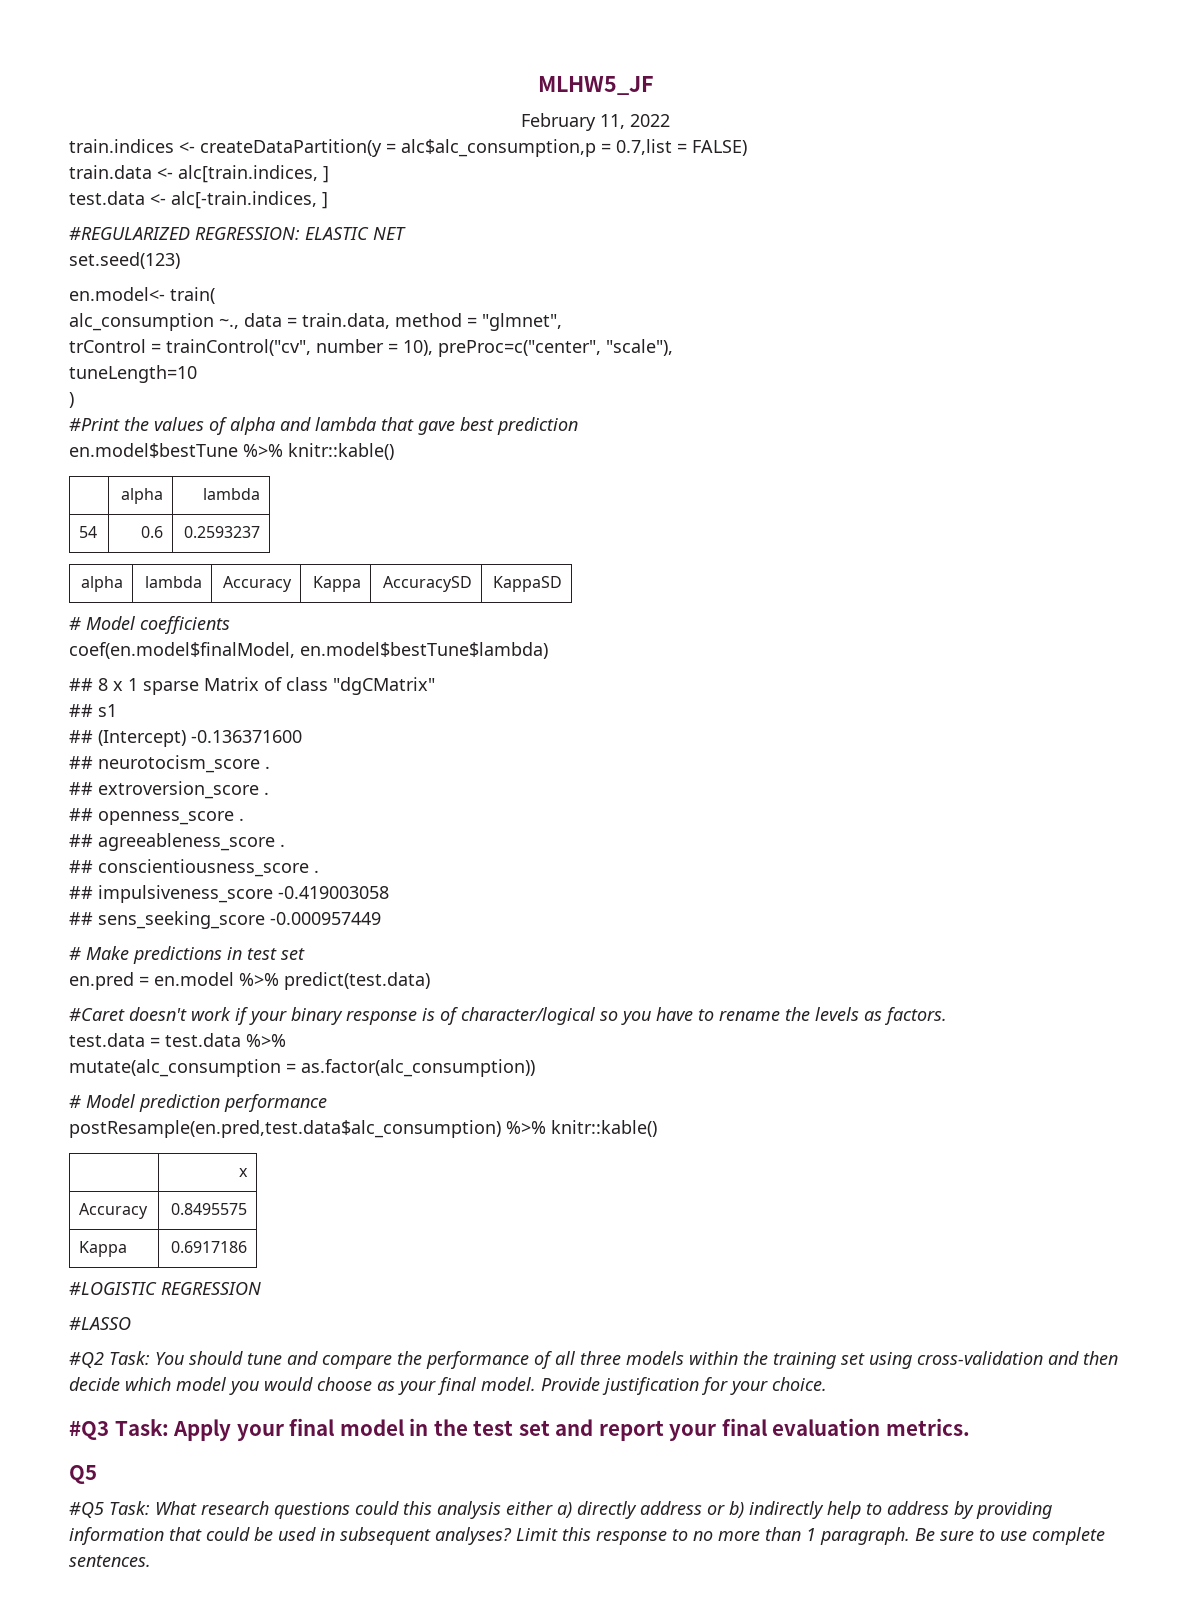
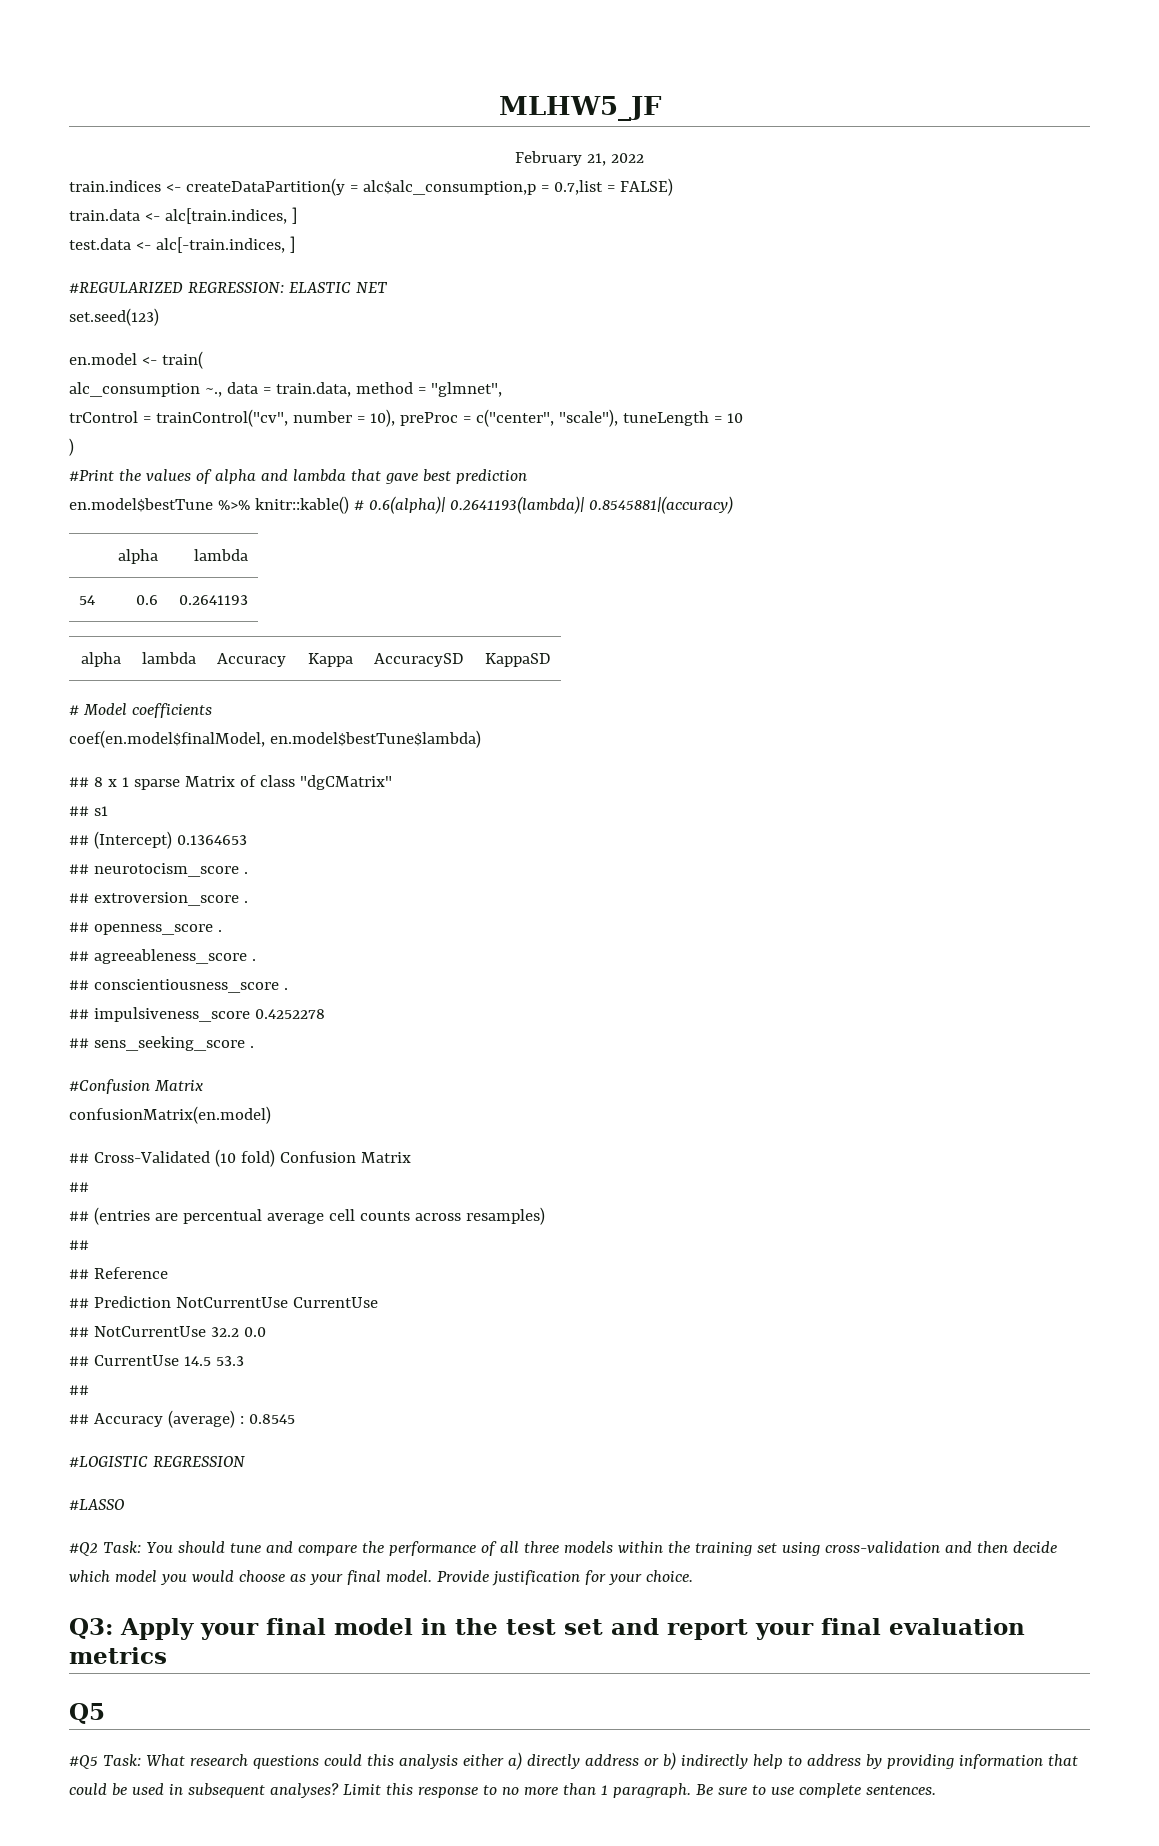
[600,114,625,129] 11, -> [587,153,606,166] 21,
[69,287,165,301] en.model<- -> [69,353,157,365] en.model <-
[438,339,673,357] [69,365,197,383] preProc=c("center", "scale"), // tuneLength=10 -> [399,409,743,427] preProc = c("center", "scale"), tuneLength = 10
(394, 451) none -> [353,496,733,514] # 0.6(alpha)| 0.2641193(lambda)| 0.8545881|(accuracy)
[183,526,260,538] 0.2593237 -> [178,595,248,605] 0.2641193
[191,730,302,743] -0.136371600 -> [176,835,247,845] 0.1364653
[278,886,389,899] -0.419003058 -> [254,1009,325,1019] 0.4252278
[270,912,381,925] [69,946,305,964] [69,972,430,990] [69,1007,947,1025] [69,1033,286,1047] [69,1059,535,1077] [69,1094,327,1112] [69,1120,657,1138] [238,1168,248,1177] [79,1203,149,1219] [170,1203,247,1215] [79,1241,128,1257] [170,1241,247,1253] -0.000957449 // # Make predictions in test set // en.pred = en.model %>% predict(test.data) // #Caret doesn't work if your binary response is of character/logical so you have to rename the levels as factors. // test.data = test.data %>% // mutate(alc_consumption = as.factor(alc_consumption)) // # Model prediction performance // postResample(en.pred,test.data$alc_consumption) %>% knitr::kable() // | x // Accuracy | 0.8495575 // Kappa | 0.6917186 -> [249,1046,254,1048] [69,1079,203,1094] [69,1106,271,1124] [69,1149,411,1167] [69,1182,89,1192] [69,1207,545,1225] [69,1240,89,1250] [69,1267,168,1279] [69,1296,378,1308] [69,1326,266,1337] [69,1355,244,1366] [69,1385,89,1395] [69,1410,295,1428] . // #Confusion Matrix // confusionMatrix(en.model) // ## Cross-Validated (10 fold) Confusion Matrix // ## // ## (entries are percentual average cell counts across resamples) // ## // ## Reference // ## Prediction NotCurrentUse CurrentUse // ## NotCurrentUse 32.2 0.0 // ## CurrentUse 14.5 53.3 // ## // ## Accuracy (average) : 0.8545
[69,1419,169,1440] #Q3 Task: -> [69,1618,113,1639] Q3:
[886,1418,971,1436] metrics. -> [69,1647,167,1664] metrics

